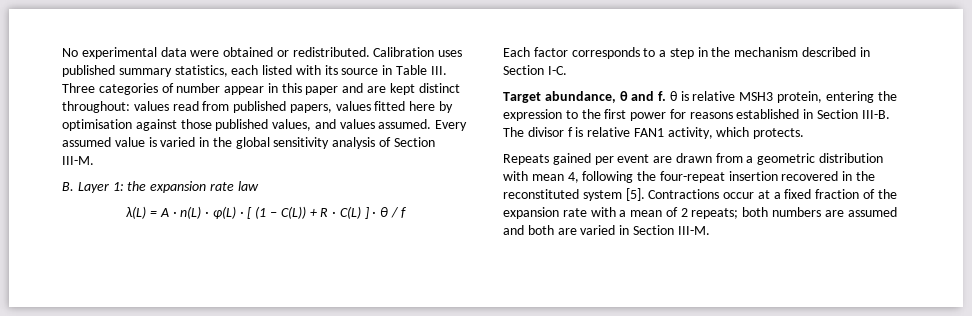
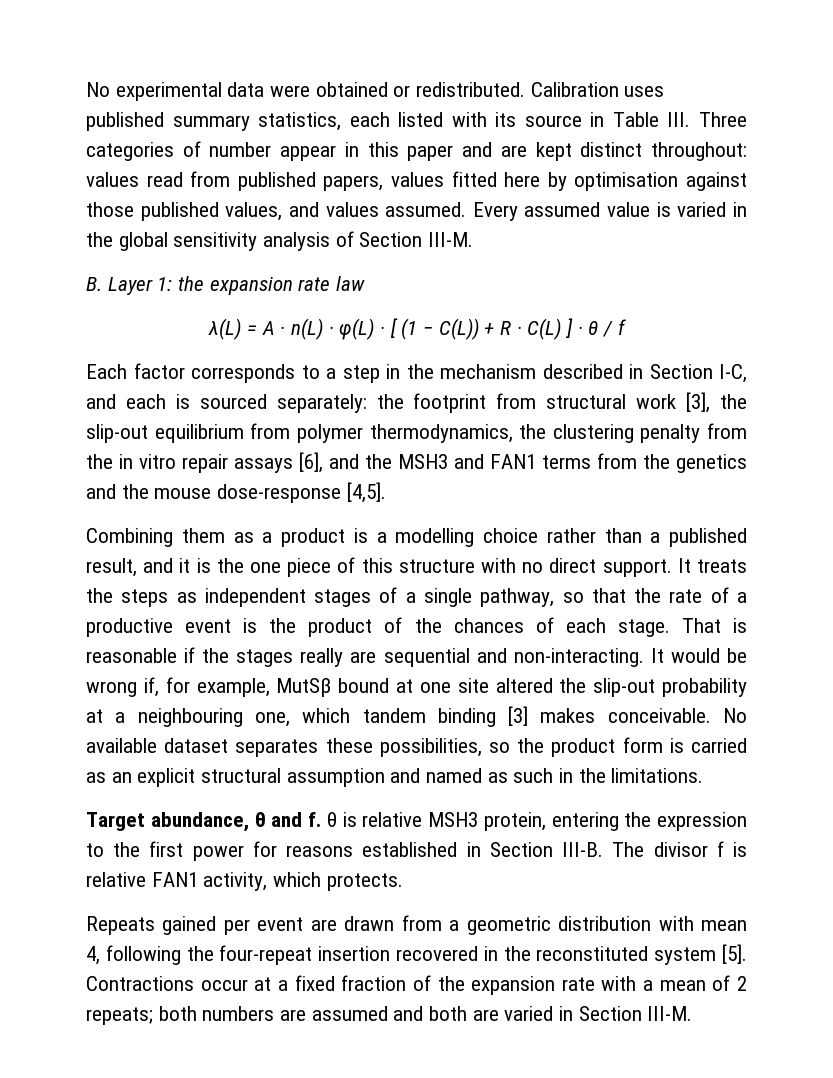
[547,66,567,75] I-C. -> [719,364,747,383] [86,392,747,413] [86,423,747,443] [86,452,747,473] [86,482,386,503] [86,528,747,547] [86,557,747,577] [86,587,748,607] [86,617,748,637] [86,647,747,667] [86,677,747,697] [86,706,747,727] [86,737,747,757] [86,768,704,787] I-C, and each is sourced separately: the footprint from structural work [3], the slip-out equilibrium from polymer thermodynamics, the clustering penalty from the in vitro repair assays [6], and the MSH3 and FAN1 terms from the genetics and the mouse dose-response [4,5]. // Combining them as a product is a modelling choice rather than a published result, and it is the one piece of this structure with no direct support. It treats the steps as independent stages of a single pathway, so that the rate of a productive event is the product of the chances of each stage. That is reasonable if the stages really are sequential and non-interacting. It would be wrong if, for example, MutSβ bound at one site altered the slip-out probability at a neighbouring one, which tandem binding [3] makes conceivable. No available dataset separates these possibilities, so the product form is carried as an explicit structural assumption and named as such in the limitations.

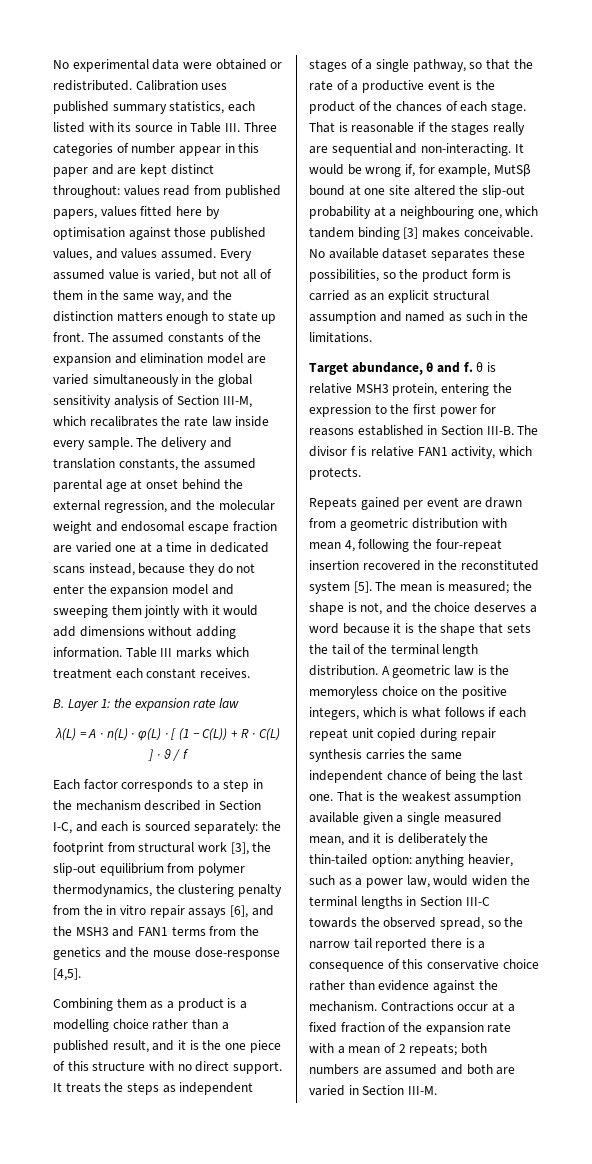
[677,202,727,217] varied -> [154,269,272,282] [53,290,232,303] [53,311,277,324] [53,332,262,343] [53,353,266,366] [53,374,179,387] varied, but not all of them in the same way, and the distinction matters enough to state up front. The assumed constants of the expansion and elimination model are varied simultaneously
[428,232,474,247] III-M. -> [222,396,252,408] [53,416,270,427] [53,437,232,450] [53,458,256,471] [53,479,244,492] [53,500,275,513] [53,521,277,534] [53,542,269,553] [53,563,256,576] [53,584,234,597] [53,605,259,618] [53,626,236,639] [53,647,249,658] [53,668,250,679] III-M, which recalibrates the rate law inside every sample. The delivery and translation constants, the assumed parental age at onset behind the external regression, and the molecular weight and endosomal escape fraction are varied one at a time in dedicated scans instead, because they do not enter the expansion model and sweeping them jointly with it would add dimensions without adding information. Table III marks which treatment each constant receives.
(747, 954) none -> [375,581,532,594] [309,602,537,615] [309,623,531,636] [309,644,479,657] [309,665,510,678] [309,686,507,699] [309,707,526,720] [309,728,496,741] [309,749,462,762] [309,770,524,783] [309,791,522,804] [309,812,502,825] [309,833,489,846] [309,854,513,867] [309,875,530,888] [309,896,490,909] [309,917,524,930] [309,938,486,951] [309,959,539,972] [309,980,498,993] [309,1001,377,1012] The mean is measured; the shape is not, and the choice deserves a word because it is the shape that sets the tail of the terminal length distribution. A geometric law is the memoryless choice on the positive integers, which is what follows if each repeat unit copied during repair synthesis carries the same independent chance of being the last one. That is the weakest assumption available given a single measured mean, and it is deliberately the thin-tailed option: anything heavier, such as a power law, would widen the terminal lengths in Section III-C towards the observed spread, so the narrow tail reported there is a consequence of this conservative choice rather than evidence against the mechanism.

